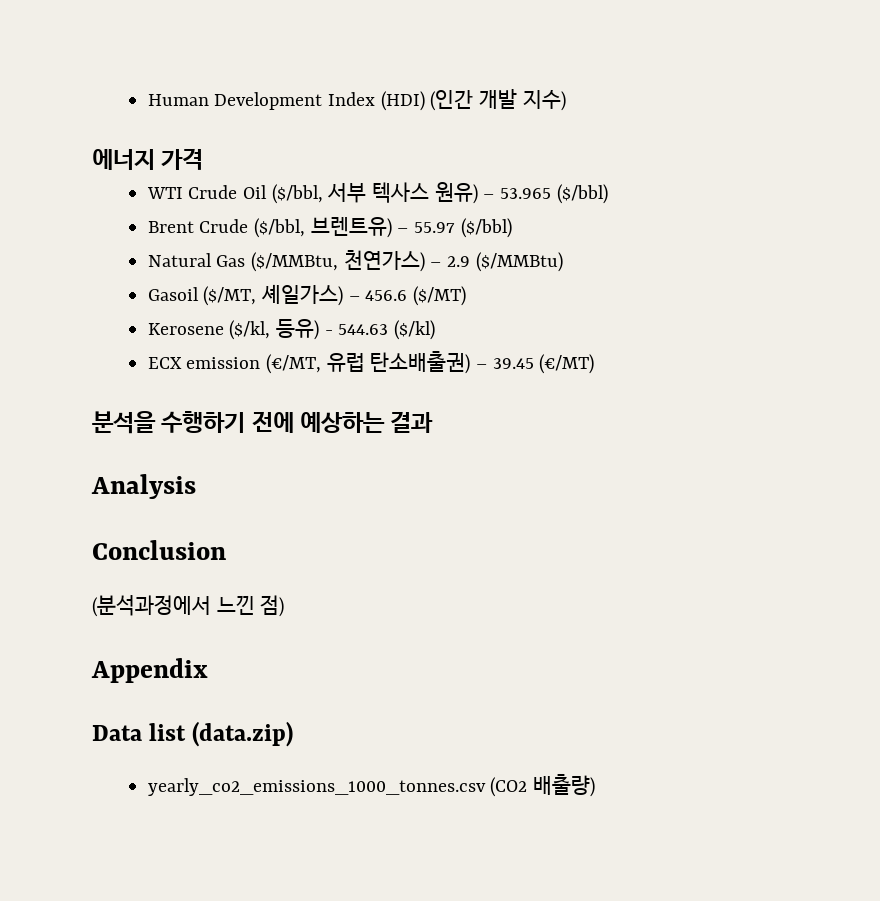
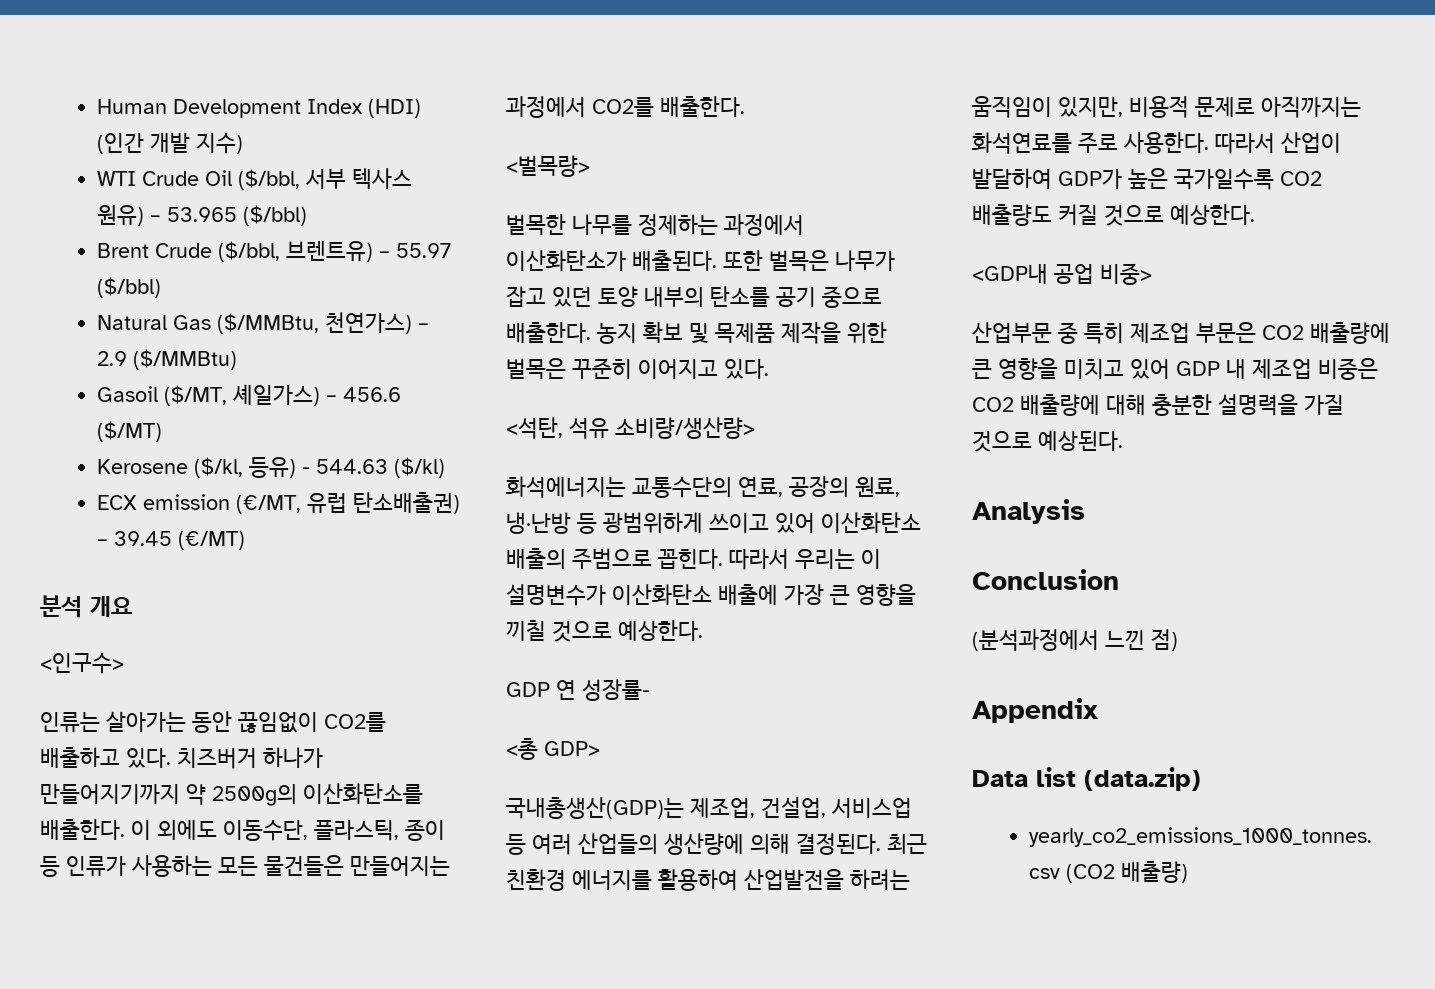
[92,148,204,170] // 에너지 가격 -> (244, 143) none
[92,411,434,434] 분석을 수행하기 전에 예상하는 결과 -> [40,595,132,618] [40,653,124,674] [40,711,386,733] [40,747,323,769] [40,783,423,806] [40,819,445,841] [40,855,450,877] [506,96,745,118] [506,155,590,177] [506,214,804,236] [506,250,895,271] [506,286,882,308] [506,322,887,344] [506,358,769,379] [506,417,755,439] [506,476,900,498] [506,512,921,534] [506,548,881,570] [506,584,916,606] [506,620,703,642] [506,679,650,701] [506,738,600,760] [506,797,912,819] [506,833,927,855] [506,869,910,891] [972,96,1361,118] [972,132,1341,154] [972,168,1322,190] [972,204,1255,226] [972,263,1152,285] [972,322,1390,344] [972,358,1378,380] [972,394,1344,416] [972,430,1123,452] 분석 개요 // <인구수> // 인류는 살아가는 동안 끊임없이 CO2를 배출하고 있다. 치즈버거 하나가 만들어지기까지 약 2500g의 이산화탄소를 배출한다. 이 외에도 이동수단, 플라스틱, 종이 등 인류가 사용하는 모든 물건들은 만들어지는 과정에서 CO2를 배출한다. // <벌목량> // 벌목한 나무를 정제하는 과정에서 이산화탄소가 배출된다. 또한 벌목은 나무가 잡고 있던 토양 내부의 탄소를 공기 중으로 배출한다. 농지 확보 및 목제품 제작을 위한 벌목은 꾸준히 이어지고 있다. // <석탄, 석유 소비량/생산량> // 화석에너지는 교통수단의 연료, 공장의 원료, 냉·난방 등 광범위하게 쓰이고 있어 이산화탄소 배출의 주범으로 꼽힌다. 따라서 우리는 이 설명변수가 이산화탄소 배출에 가장 큰 영향을 끼칠 것으로 예상한다. // GDP 연 성장률- // <총 GDP> // 국내총생산(GDP)는 제조업, 건설업, 서비스업 등 여러 산업들의 생산량에 의해 결정된다. 최근 친환경 에너지를 활용하여 산업발전을 하려는 움직임이 있지만, 비용적 문제로 아직까지는 화석연료를 주로 사용한다. 따라서 산업이 발달하여 GDP가 높은 국가일수록 CO2 배출량도 커질 것으로 예상한다. // <GDP내 공업 비중> // 산업부문 중 특히 제조업 부문은 CO2 배출량에 큰 영향을 미치고 있어 GDP 내 제조업 비중은 CO2 배출량에 대해 충분한 설명력을 가질 것으로 예상된다.

